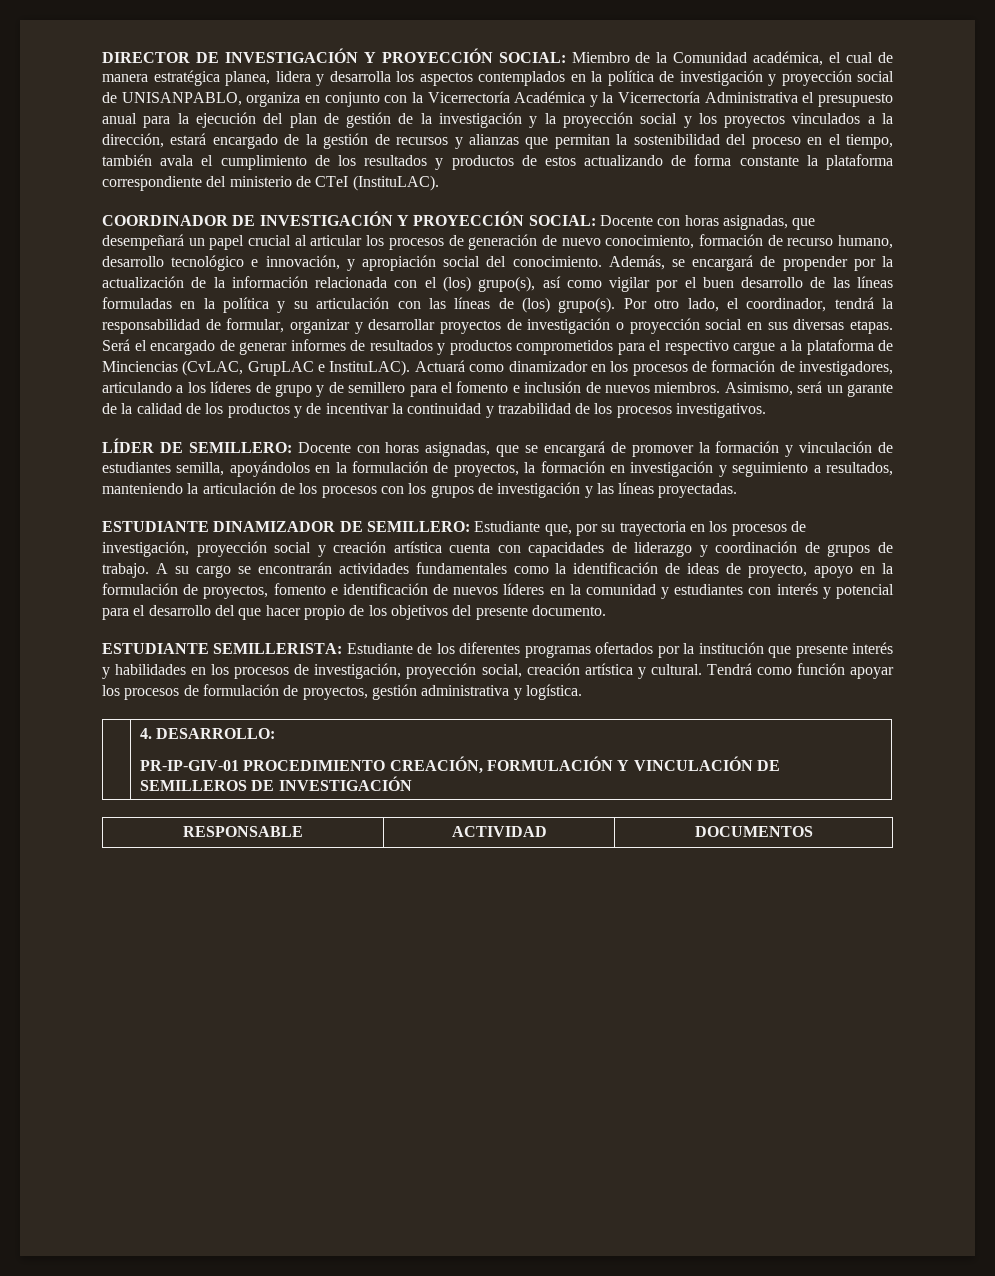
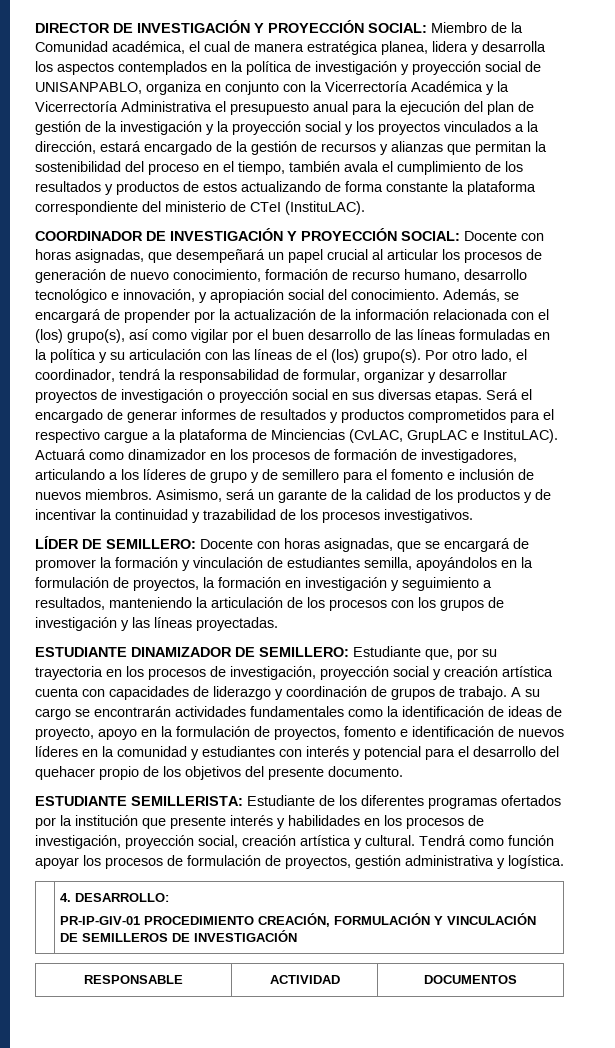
(514, 303) none -> [316,349,327,360] el
[238,605,301,620] que hacer -> [35,766,95,780] quehacer

